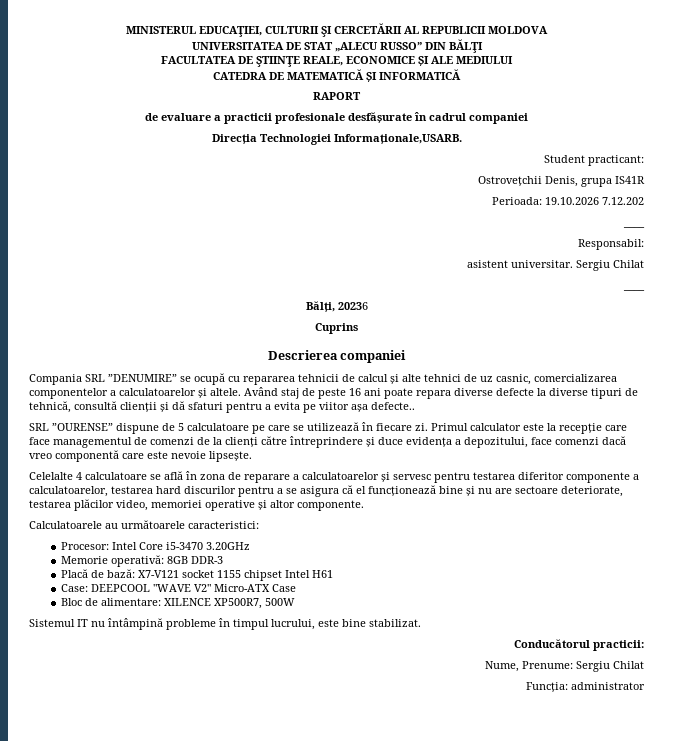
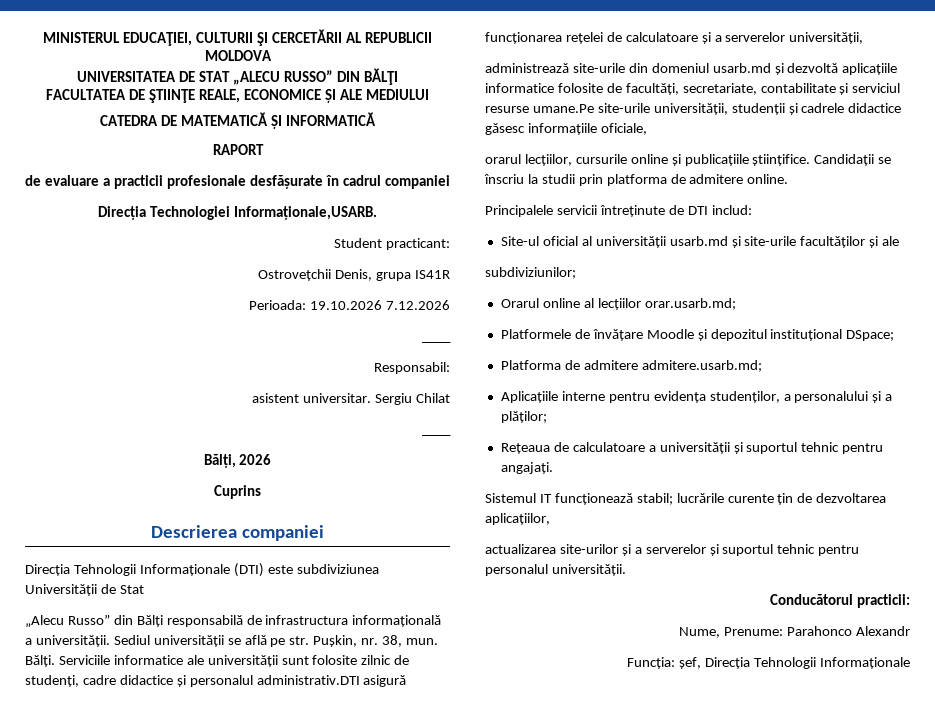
[602,197,644,205] 7.12.202 -> [386,300,450,310] 7.12.2026
[337,302,368,310] 20236 -> [239,454,272,465] 2026
[29,373,617,385] [29,387,638,399] [29,401,415,413] [29,422,627,434] [29,436,626,448] [29,450,252,462] [29,471,639,483] [29,485,623,497] [29,499,364,511] [29,520,259,529] [60,542,250,550] [60,555,223,567] [60,569,333,581] [60,584,296,592] [60,598,295,609] [29,618,421,630] Compania SRL ”DENUMIRE” se ocupă cu repararea tehnicii de calcul și alte tehnici de uz casnic, comercializarea componentelor a calculatoarelor și altele. Având staj de peste 16 ani poate repara diverse defecte la diverse tipuri de tehnică, consultă clienții și dă sfaturi pentru a evita pe viitor așa defecte.. // SRL ”OURENSE” dispune de 5 calculatoare pe care se utilizează în fiecare zi. Primul calculator este la recepție care face managementul de comenzi de la clienți către întreprindere și duce evidența a depozitului, face comenzi dacă vreo componentă care este nevoie lipsește. // Celelalte 4 calculatoare se află în zona de reparare a calculatoarelor și servesc pentru testarea diferitor componente a calculatoarelor, testarea hard discurilor pentru a se asigura că el funcționează bine și nu are sectoare deteriorate, testarea plăcilor video, memoriei operative și altor componente. // Calculatoarele au următoarele caracteristici: // Procesor: Intel Core i5-3470 3.20GHz // Memorie operativă: 8GB DDR-3 // Placă de bază: X7-V121 socket 1155 chipset Intel H61 // Case: DEEPCOOL "WAVE V2" Micro-ATX Case // Bloc de alimentare: XILENCE XP500R7, 500W // Sistemul IT nu întâmpină probleme în timpul lucrului, este bine stabilizat. -> [25,563,379,577] [25,584,144,596] [25,614,442,628] [25,635,439,647] [25,655,410,667] [25,675,407,687] [485,32,864,44] [485,63,898,75] [485,83,901,95] [485,103,902,115] [485,123,647,135] [485,154,892,166] [484,174,789,186] [485,205,752,217] [500,236,900,248] [485,267,576,279] [500,298,736,310] [500,329,895,341] [500,360,762,372] [500,391,893,403] [500,411,547,423] [500,442,884,454] [500,462,553,474] [485,493,887,505] [485,513,550,525] [485,544,860,556] [485,564,626,576] Direcția Tehnologii Informaționale (DTI) este subdiviziunea Universității de Stat // „Alecu Russo” din Bălți responsabilă de infrastructura informațională a universității. Sediul universității se află pe str. Pușkin, nr. 38, mun. Bălți. Serviciile informatice ale universității sunt folosite zilnic de studenți, cadre didactice și personalul administrativ.DTI asigură funcționarea rețelei de calculatoare și a serverelor universității, // administrează site-urile din domeniul usarb.md și dezvoltă aplicațiile informatice folosite de facultăți, secretariate, contabilitate și serviciul resurse umane.Pe site-urile universității, studenții și cadrele didactice găsesc informațiile oficiale, // orarul lecțiilor, cursurile online și publicațiile științifice. Candidații se înscriu la studii prin platforma de admitere online. // Principalele servicii întreținute de DTI includ: // Site-ul oficial al universității usarb.md și site-urile facultăților și ale // subdiviziunilor; // Orarul online al lecțiilor orar.usarb.md; // Platformele de învățare Moodle și depozitul instituțional DSpace; // Platforma de admitere admitere.usarb.md; // Aplicațiile interne pentru evidența studenților, a personalului și a plăților; // Rețeaua de calculatoare a universității și suportul tehnic pentru angajați. // Sistemul IT funcționează stabil; lucrările curente țin de dezvoltarea aplicațiilor, // actualizarea site-urilor și a serverelor și suportul tehnic pentru personalul universității.
[576,661,644,672] Sergiu Chilat -> [787,626,910,636] Parahonco Alexandr
[571,682,645,690] administrator -> [679,657,910,669] șef, Direcția Tehnologii Informaționale

